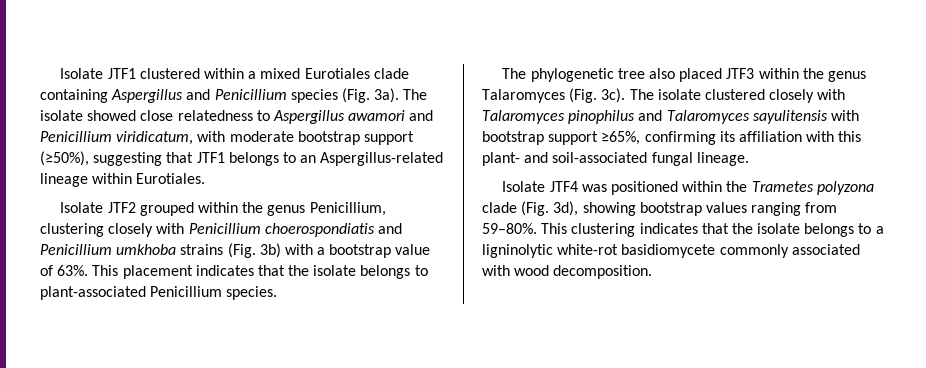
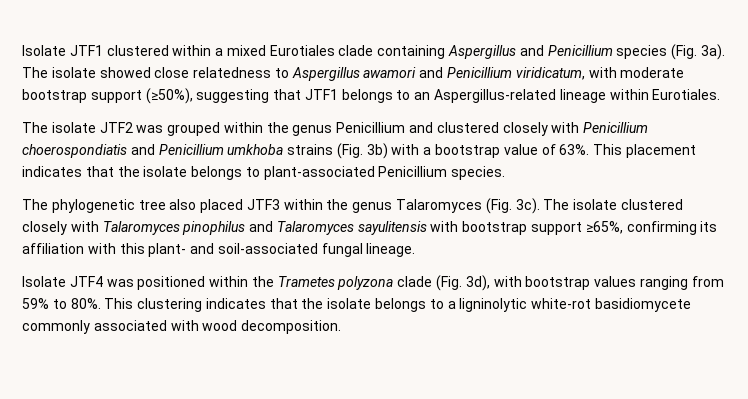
[60,202,136,213] Isolate JTF2 -> [22,122,164,133] The isolate JTF2 was
[309,202,386,216] [40,223,104,237] Penicillium, clustering -> [336,122,499,133] Penicillium and clustered
[582,202,636,216] showing -> [493,276,522,287] with
[482,223,537,234] 59–80%. -> [22,298,101,309] 59% to 80%.

